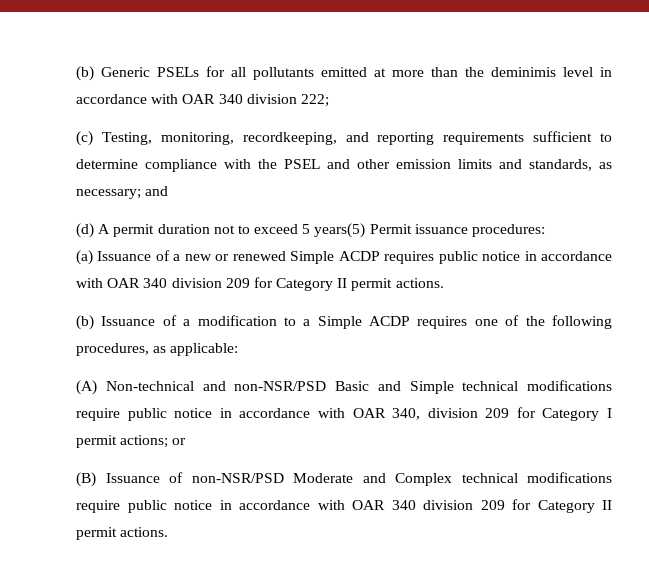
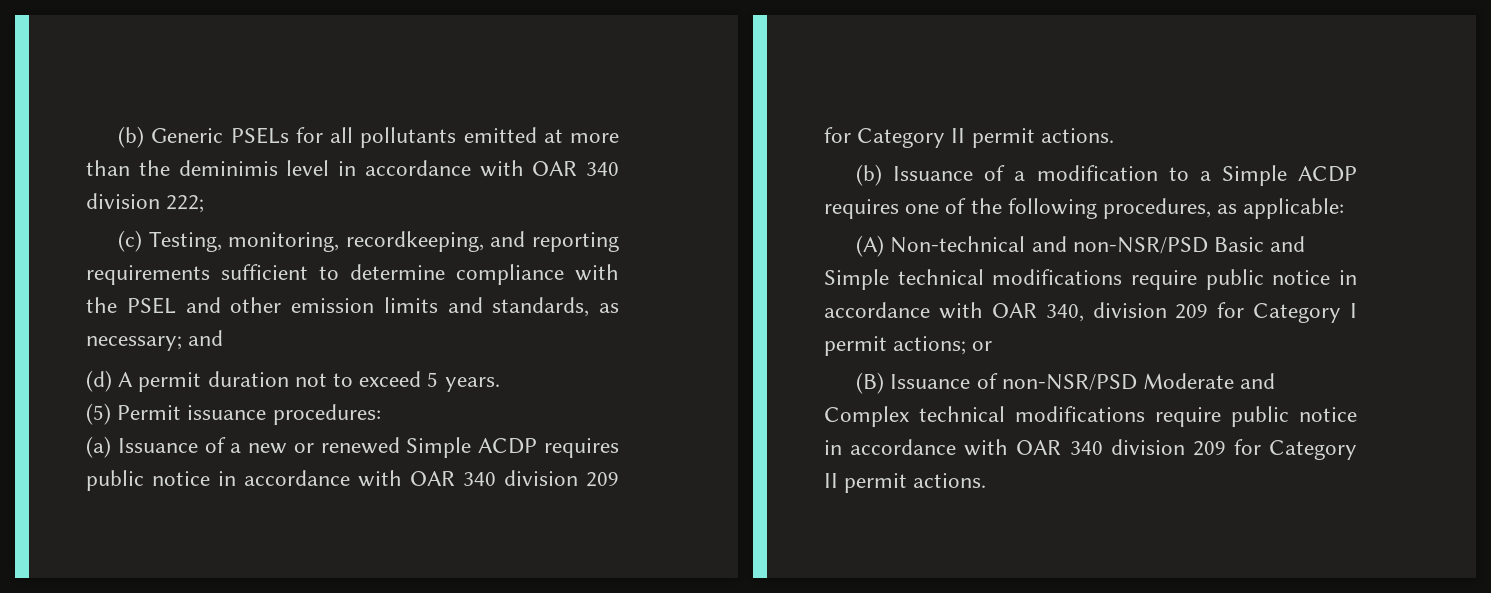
[314,223,366,238] years(5) -> [444,377,500,392] [86,403,111,425] years. // (5)

